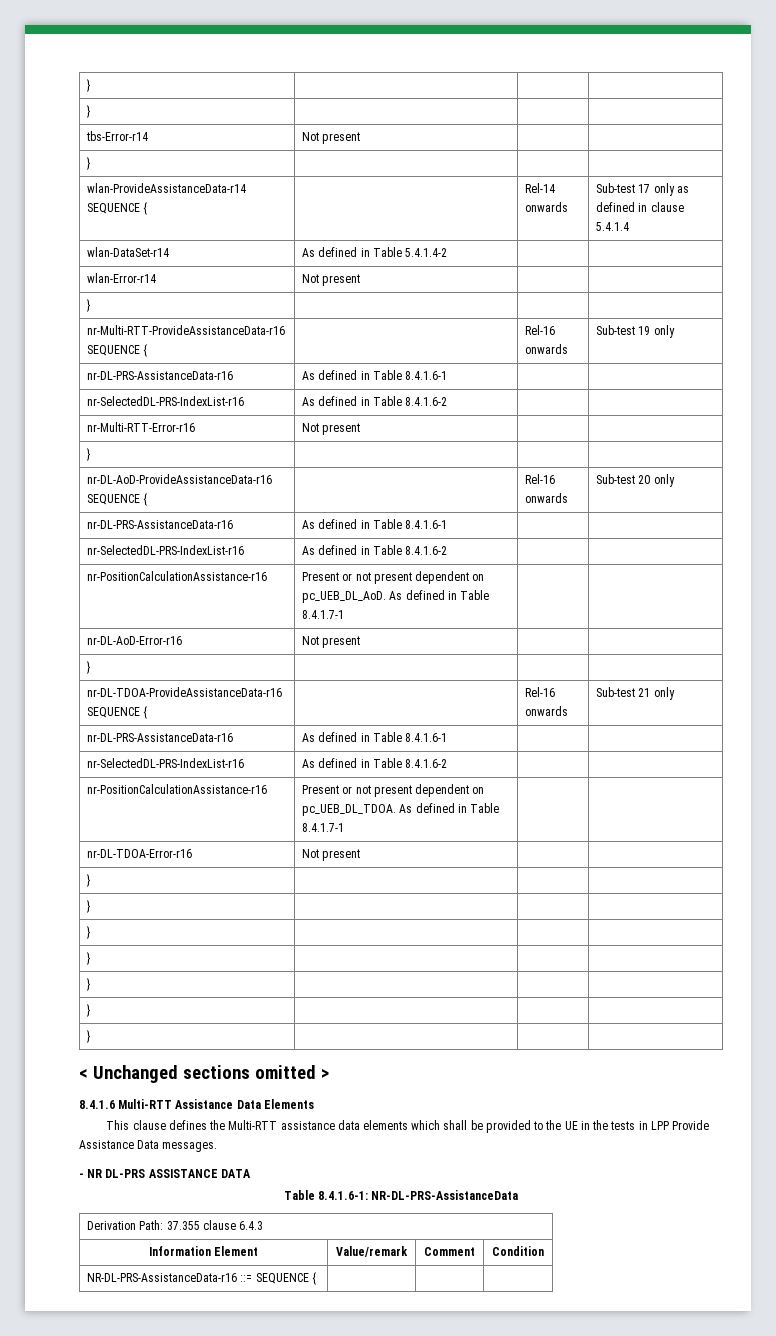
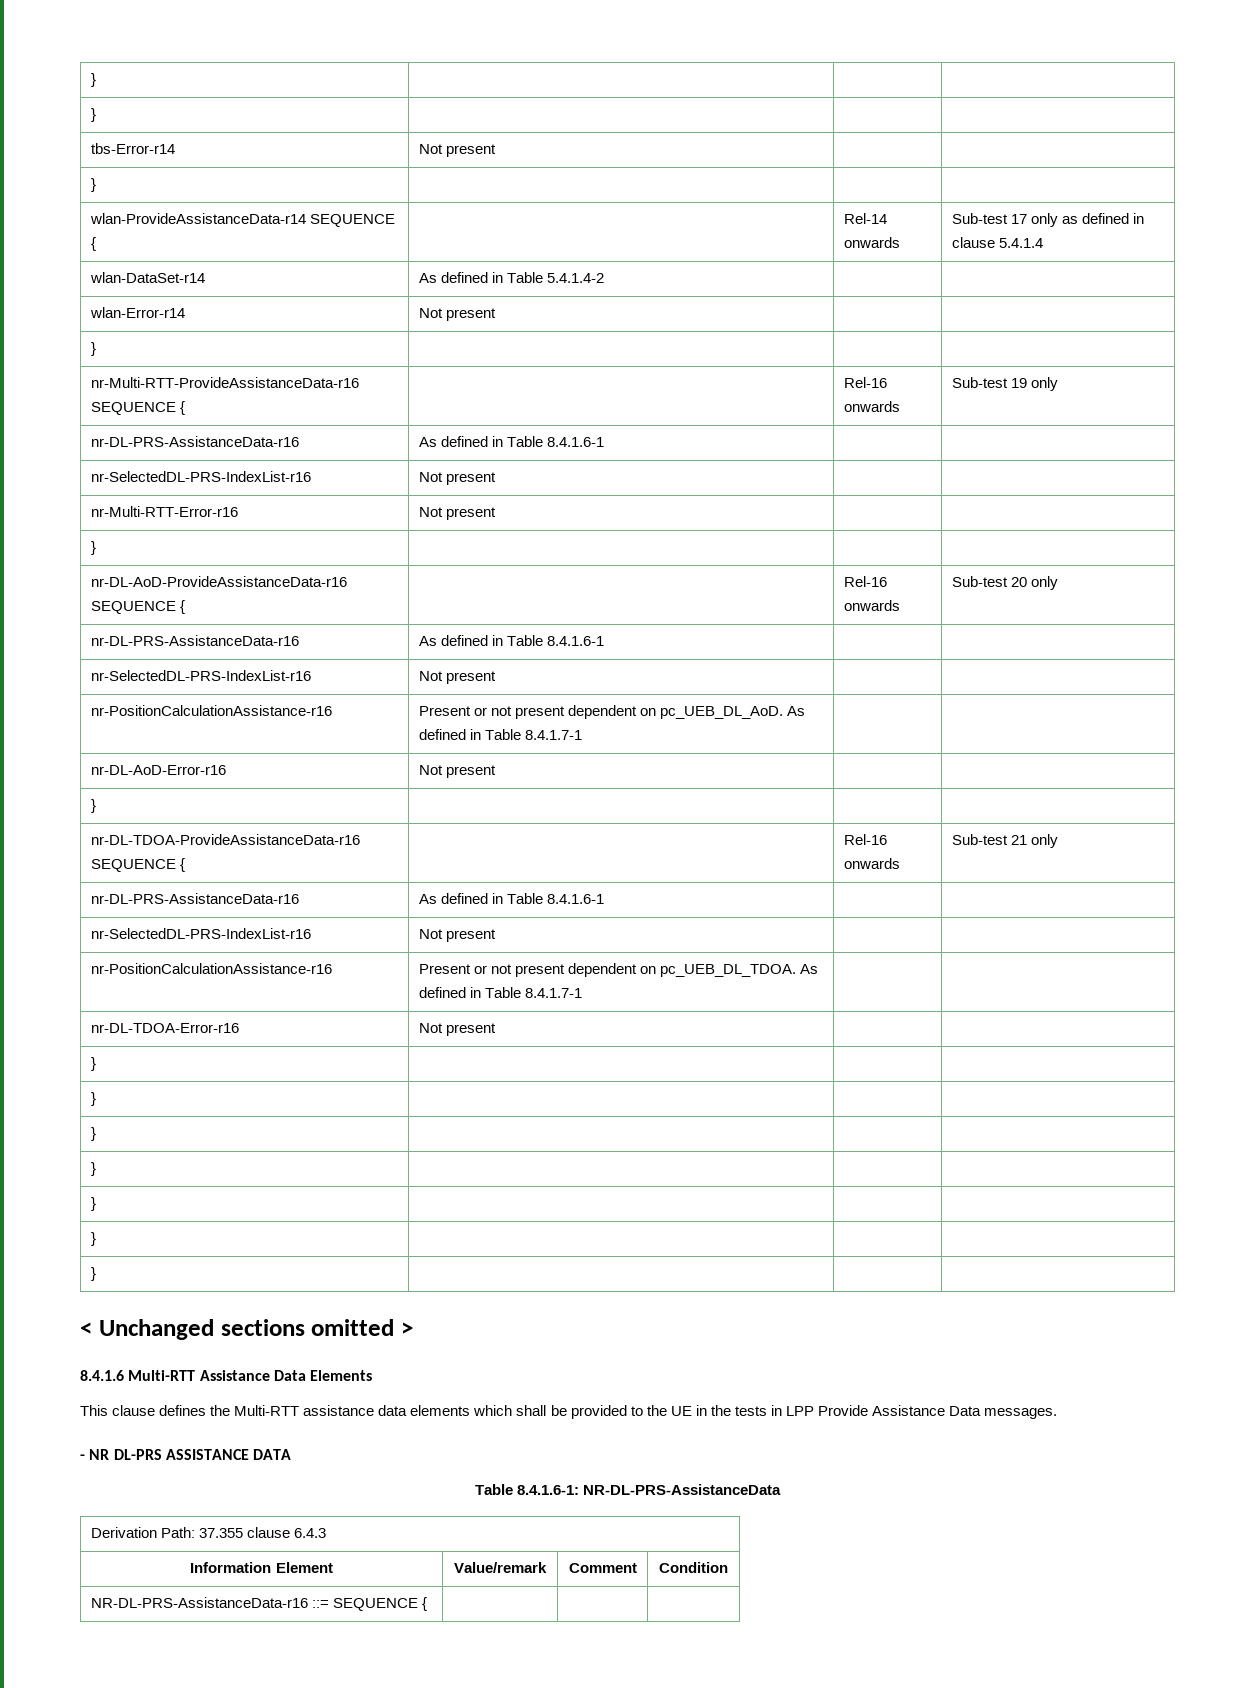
[302,396,447,406] As defined in Table 8.4.1.6-2 -> [418,472,496,485] Not present
[302,545,447,555] As defined in Table 8.4.1.6-2 -> [418,671,496,684] Not present
[302,758,447,768] As defined in Table 8.4.1.6-2 -> [418,929,496,942] Not present

